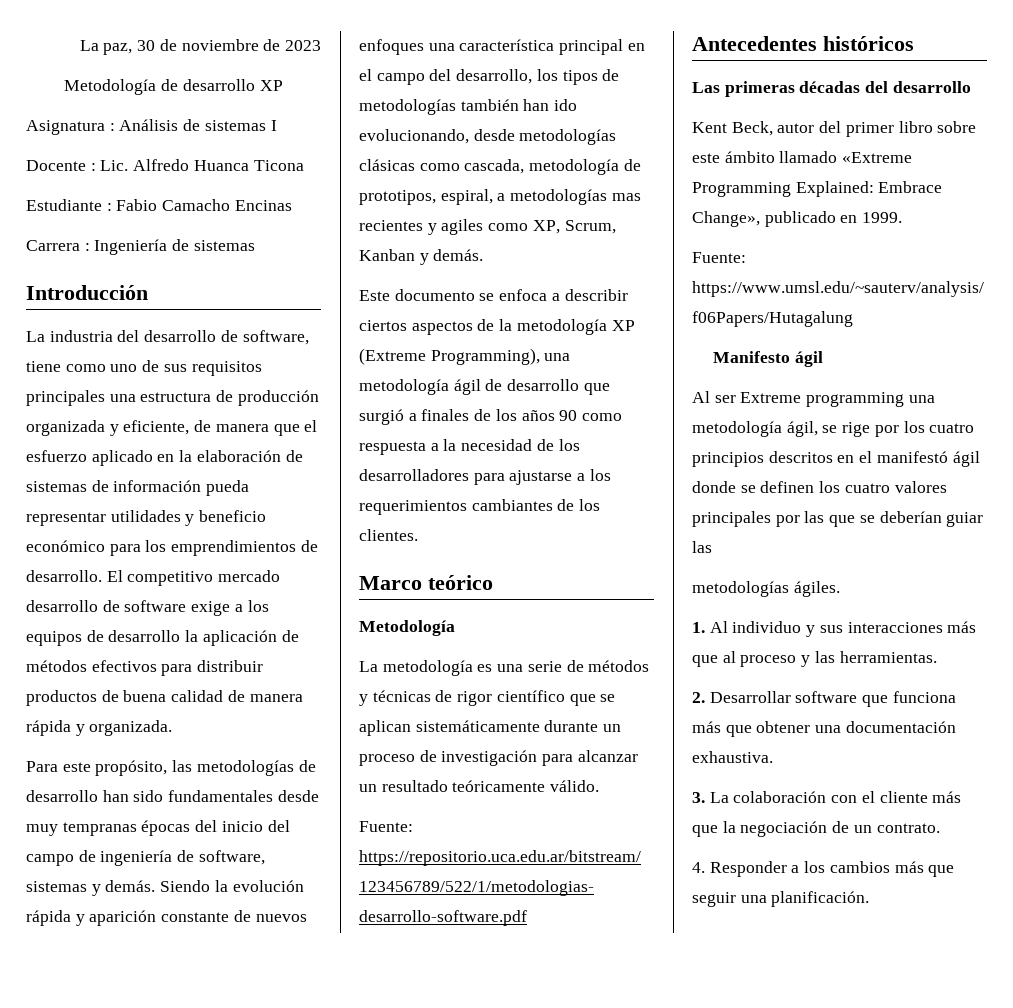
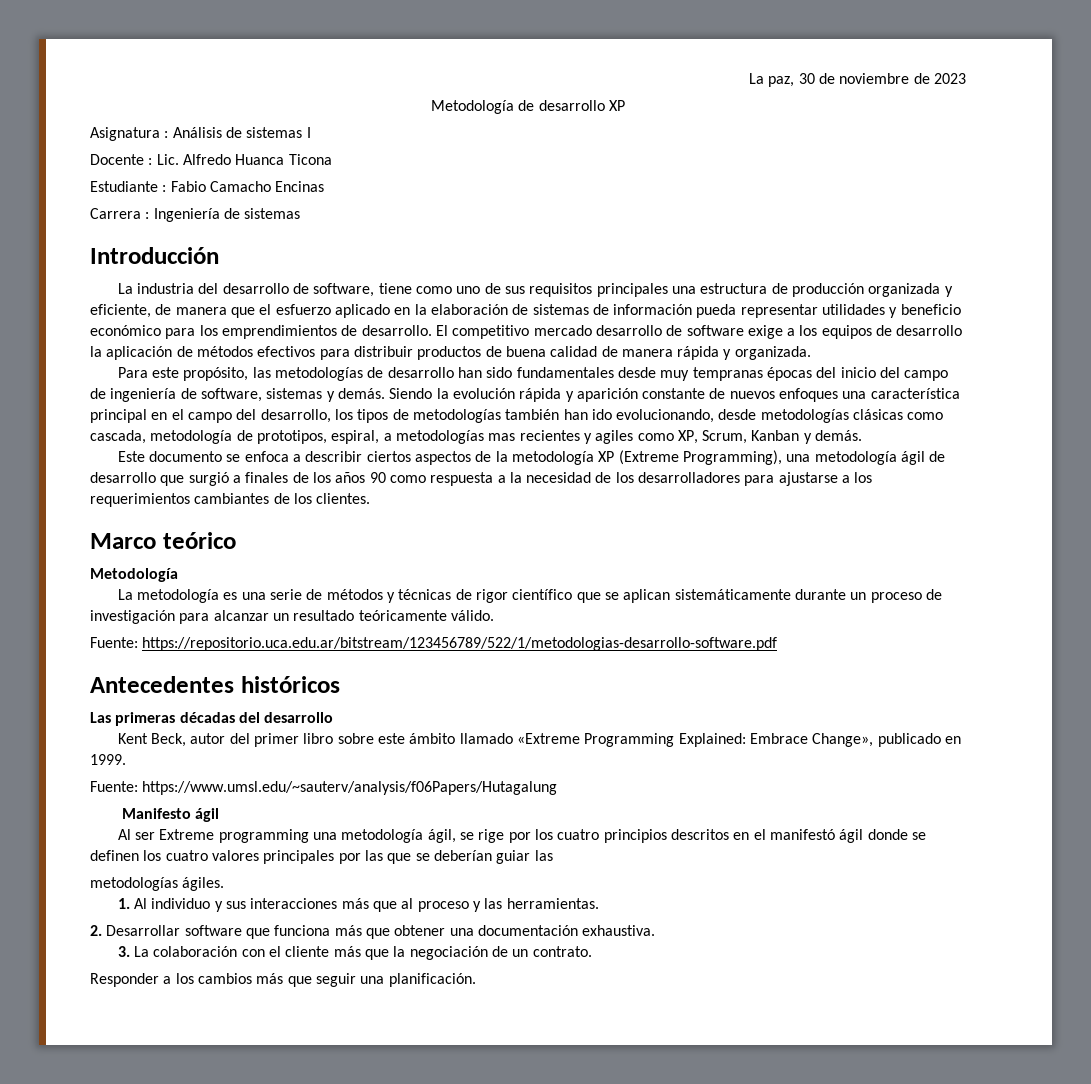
[692,862,705,873] 4. -> (592, 951) none

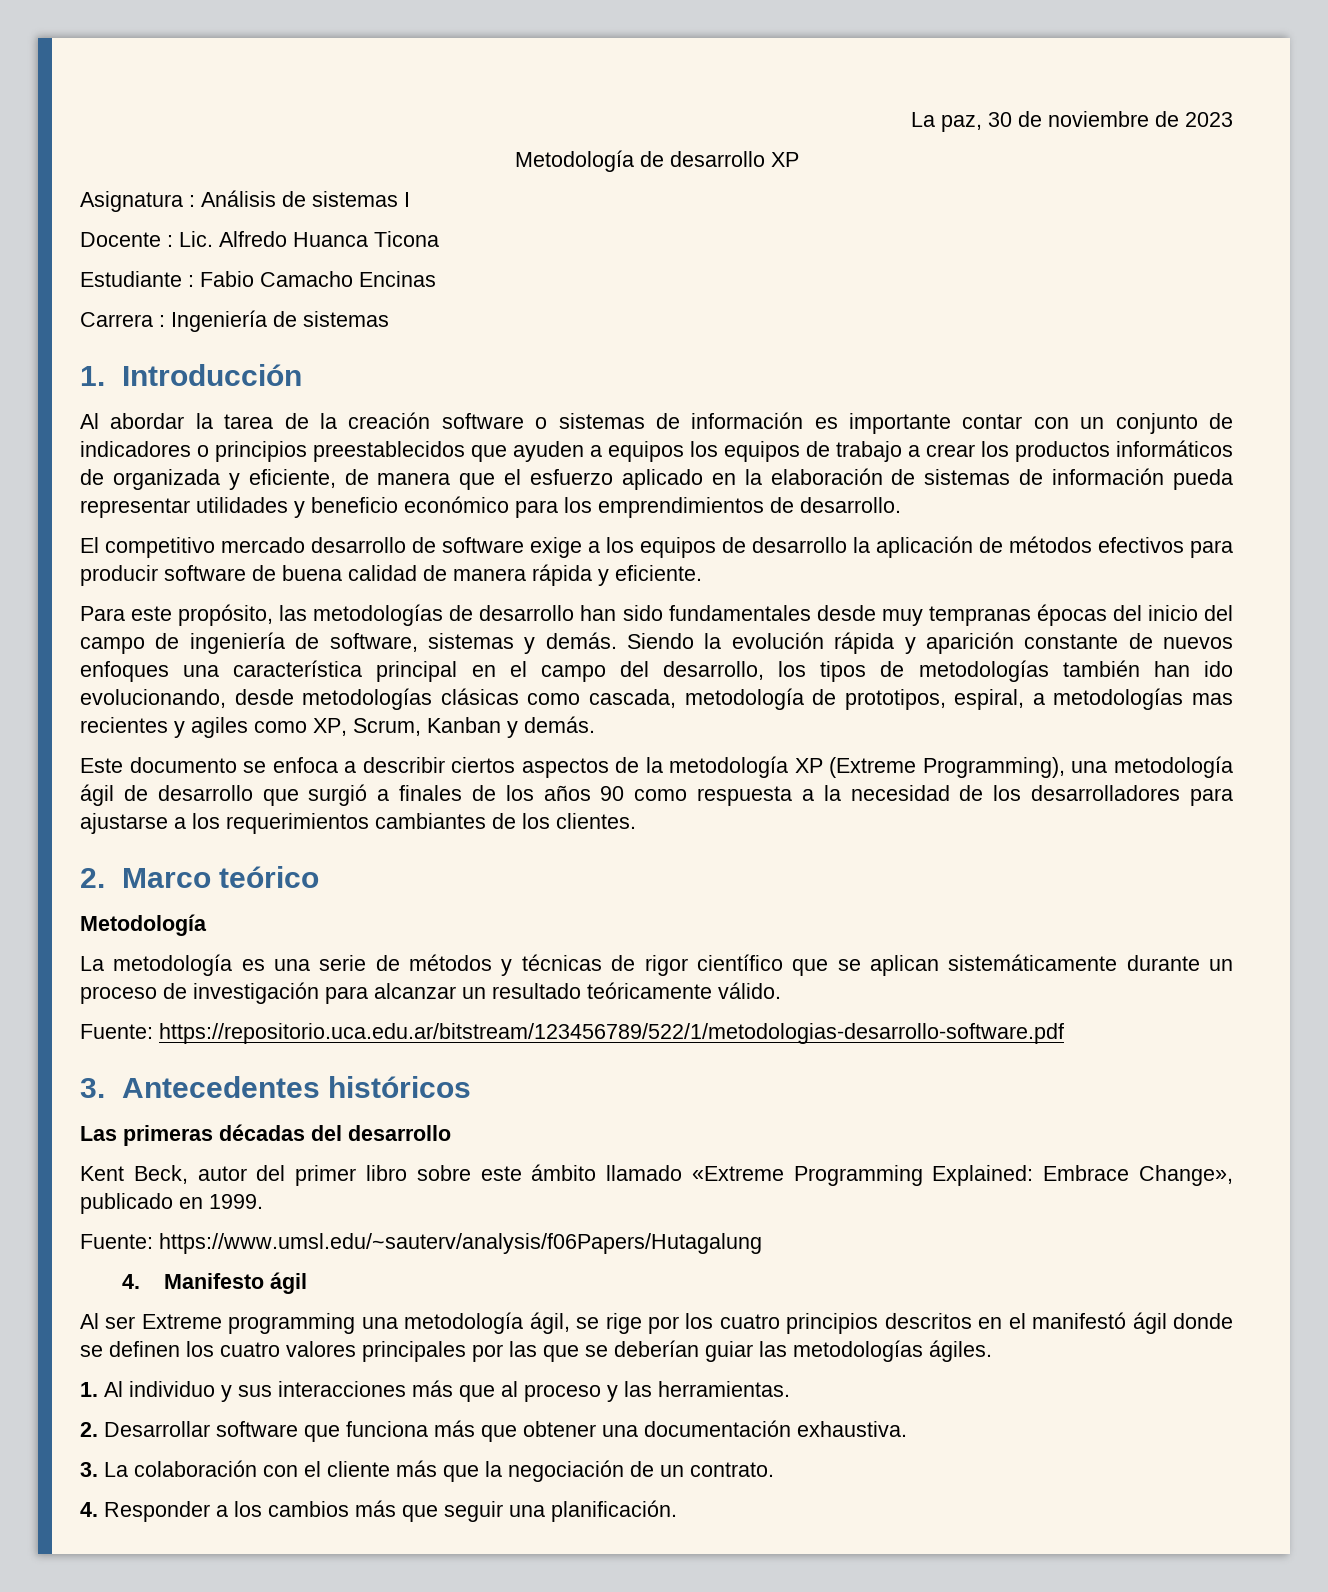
(301, 213) none -> [80,366,105,386] 1.
[117,283,864,297] La industria del desarrollo de software, tiene como uno de sus requisitos principales una estructura de producción -> [80,412,1234,434] [80,440,1233,462] [80,469,104,485] Al abordar la tarea de la creación software o sistemas de información es importante contar con un conjunto de indicadores o principios preestablecidos que ayuden a equipos los equipos de trabajo a crear los productos informáticos de
(432, 330) none -> (901, 505) //
[353,346,482,360] distribuir productos -> [80,565,246,586] producir software
[734,346,811,360] organizada. -> [615,565,702,581] eficiente.
(371, 498) none -> [80,868,105,888] 2.
(778, 644) none -> [80,1078,105,1098] 3.
(558, 788) none -> [122,1274,141,1289] 4.
(553, 855) // -> (787, 1349) none
(592, 951) none -> [80,1502,98,1517] 4.

